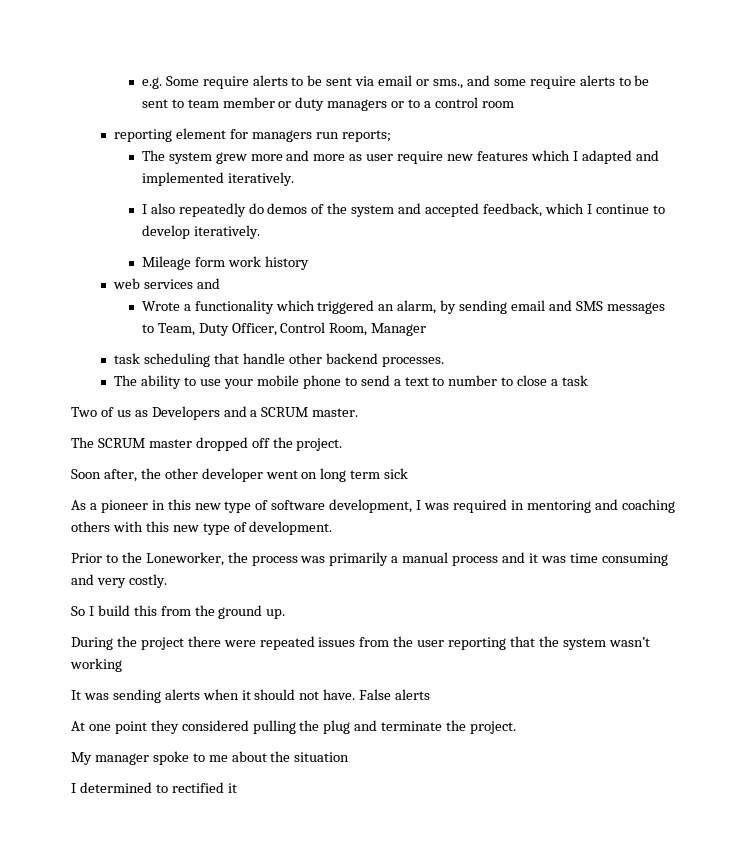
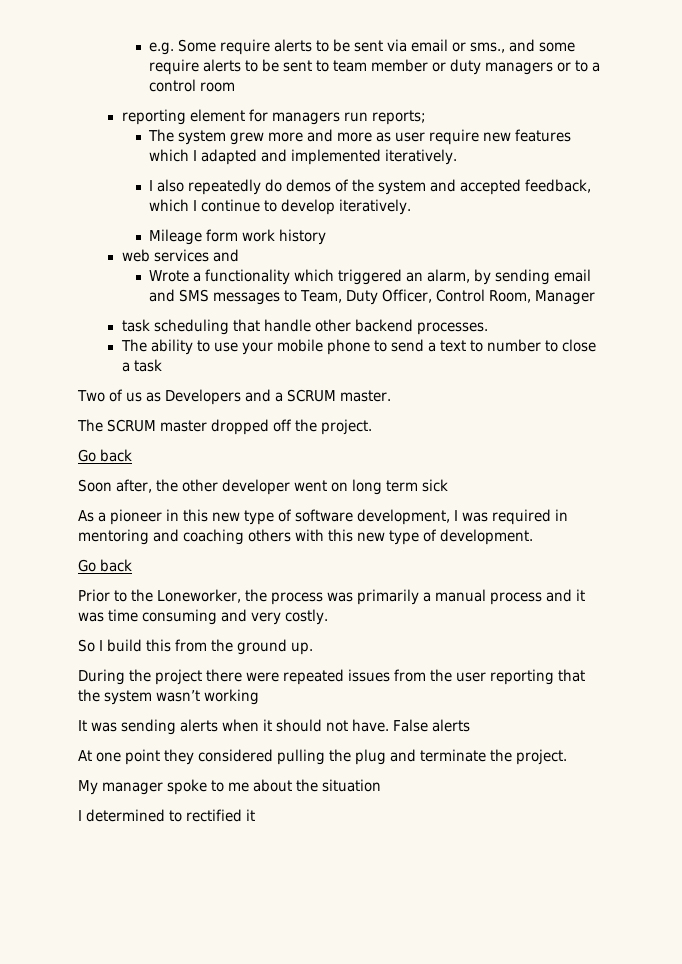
(343, 444) none -> [78,449,132,462] // Go back
(333, 528) none -> [78,559,132,572] // Go back

